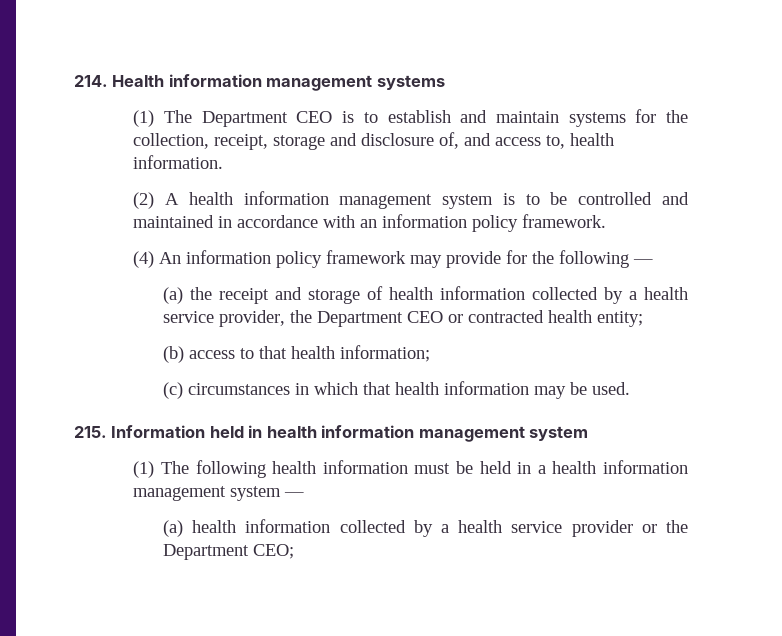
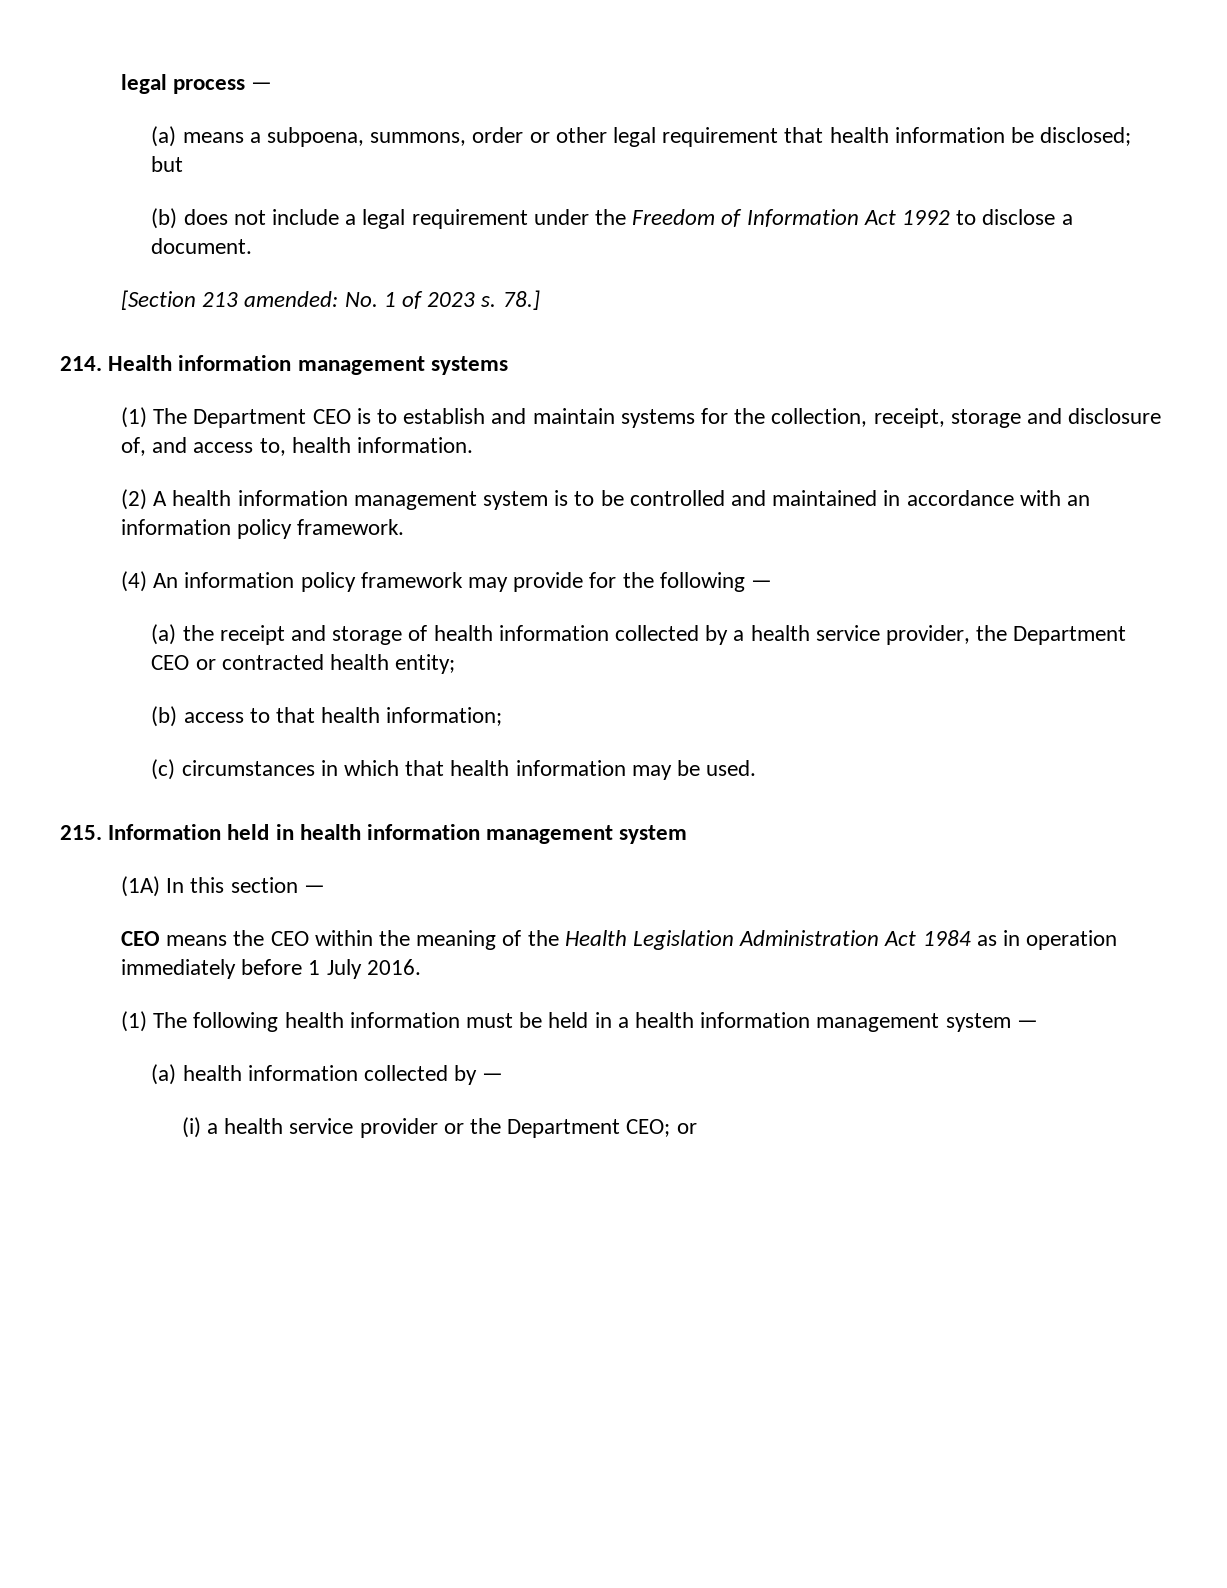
(74, 81) none -> [120,74,273,94] [151,126,1132,147] [151,156,184,172] [151,208,1073,229] [151,238,253,254] [120,290,540,310] legal process — // (a) means a subpoena, summons, order or other legal requirement that health information be disclosed; but // (b) does not include a legal requirement under the Freedom of Information Act 1992 to disclose a document. // [Section 213 amended: No. 1 of 2023 s. 78.] //
(589, 433) none -> [120,876,325,897] [120,930,1118,950] [120,959,421,979] // (1A) In this section — // CEO means the CEO within the meaning of the Health Legislation Administration Act 1984 as in operation immediately before 1 July 2016.
(433, 528) none -> [482,1073,504,1081] [181,1117,201,1138] — // (i)
(294, 551) none -> [676,1123,697,1134] or

